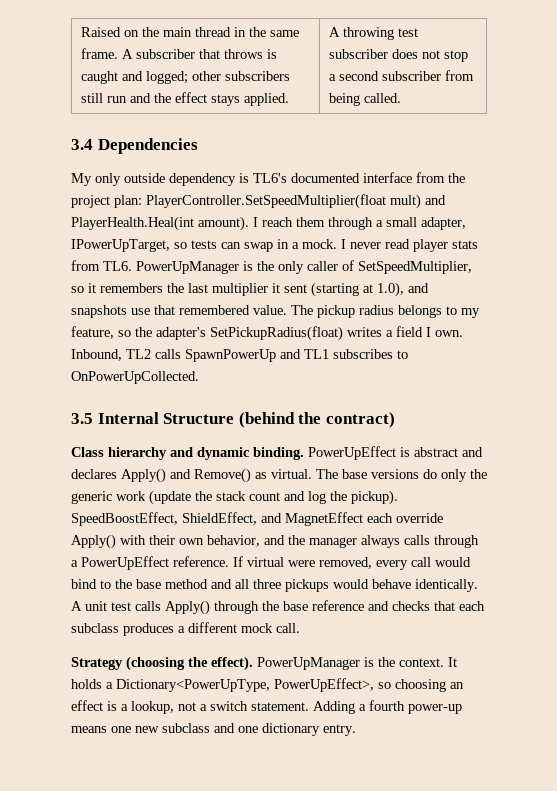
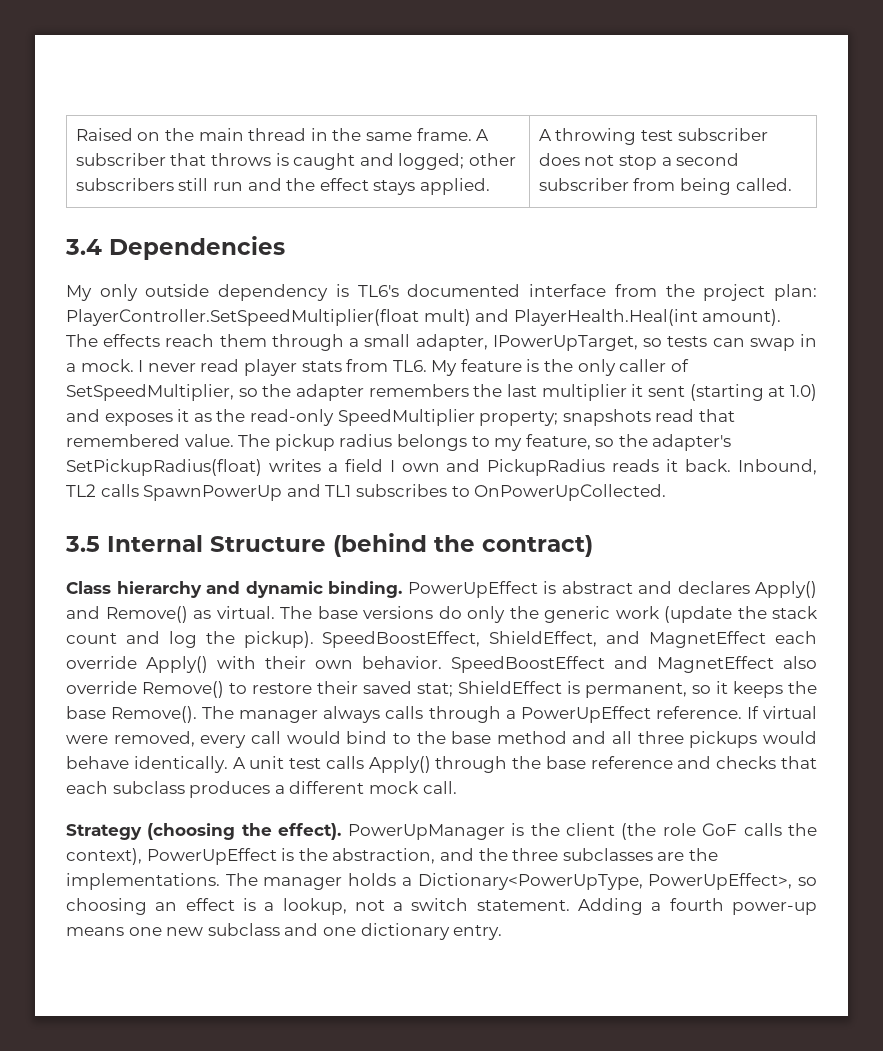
[253,217,258,227] I -> [66,334,161,347] The effects
[136,261,239,274] PowerUpManager -> [431,359,522,376] My feature
[88,283,96,293] it -> [262,384,364,401] the adapter
[377,282,429,297] [71,305,150,318] 1.0), and snapshots use -> [789,384,817,401] [66,409,695,426] 1.0) and exposes it as the read-only SpeedMultiplier property; snapshots read
[435,330,463,337] own. -> [401,459,732,476] own and PickupRadius reads it back.
[207,535,305,547] behavior, and the -> [362,656,817,673] [66,681,817,698] [66,706,235,723] behavior. SpeedBoostEffect and MagnetEffect also override Remove() to restore their saved stat; ShieldEffect is permanent, so it keeps the base Remove(). The
[399,657,457,667] context. It -> [565,823,817,840] [66,848,718,865] [66,873,343,890] client (the role GoF calls the context), PowerUpEffect is the abstraction, and the three subclasses are the implementations. The manager

